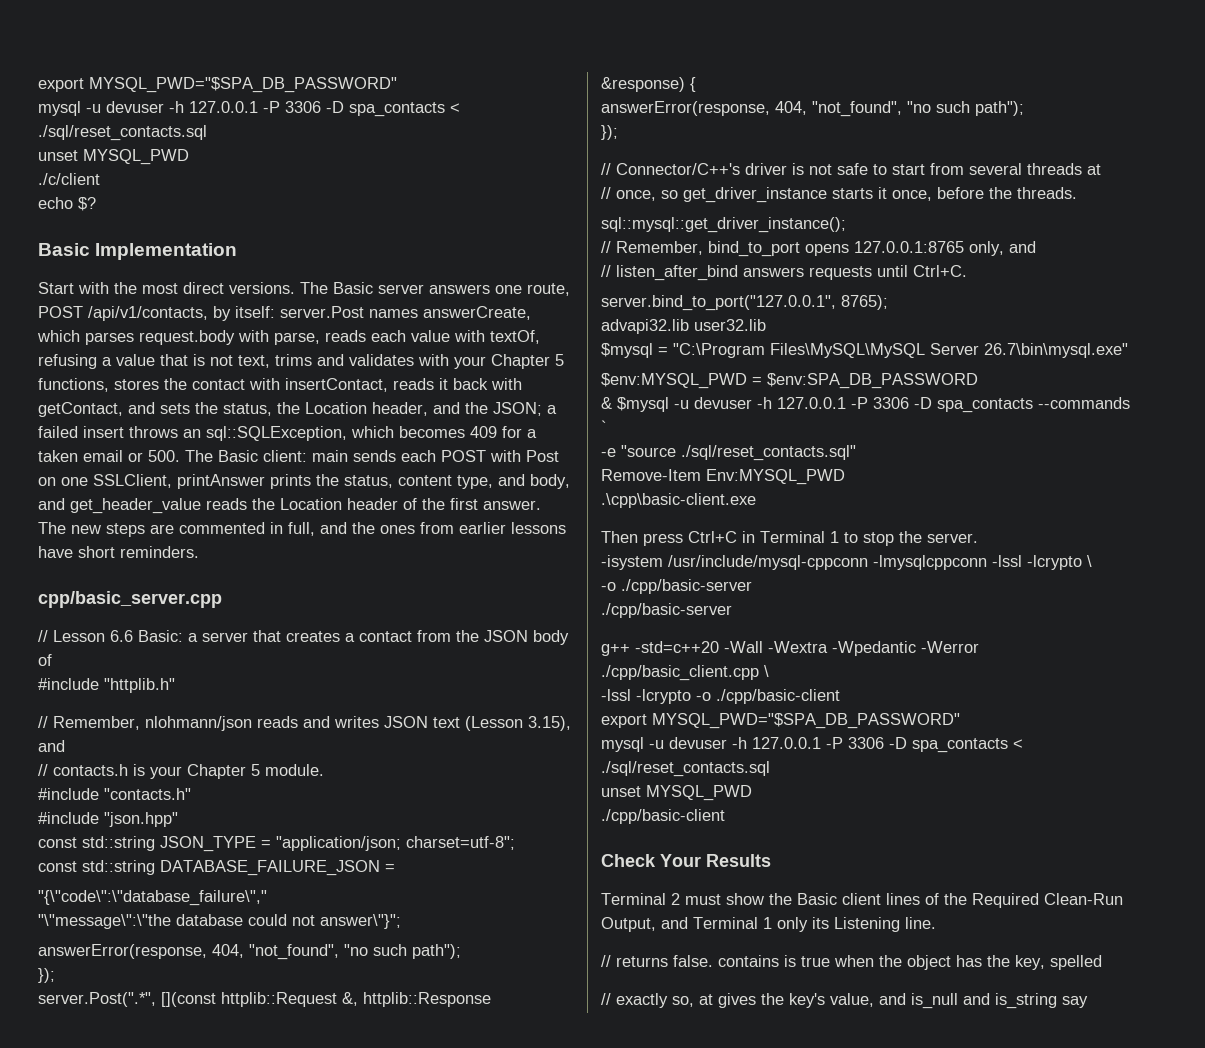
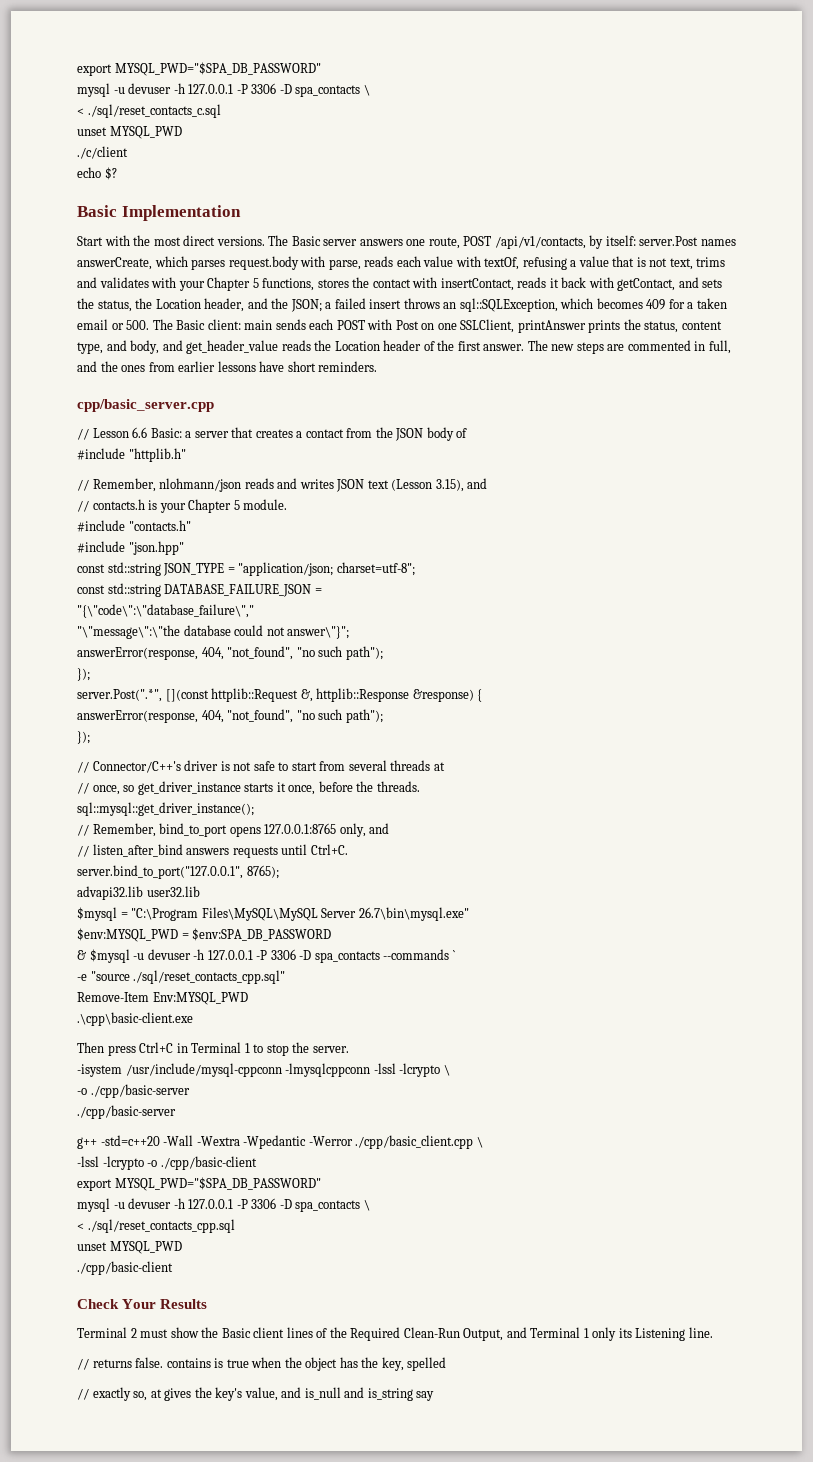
[450,103,460,113] [38,125,207,141] < ./sql/reset_contacts.sql -> [363,85,370,96] [77,104,221,118] \ // < ./sql/reset_contacts_c.sql
[681,445,856,461] ./sql/reset_contacts.sql" -> [133,970,286,984] ./sql/reset_contacts_cpp.sql"
[1013,739,1023,749] [601,761,770,777] < ./sql/reset_contacts.sql -> [363,1200,370,1211] [77,1219,235,1233] \ // < ./sql/reset_contacts_cpp.sql

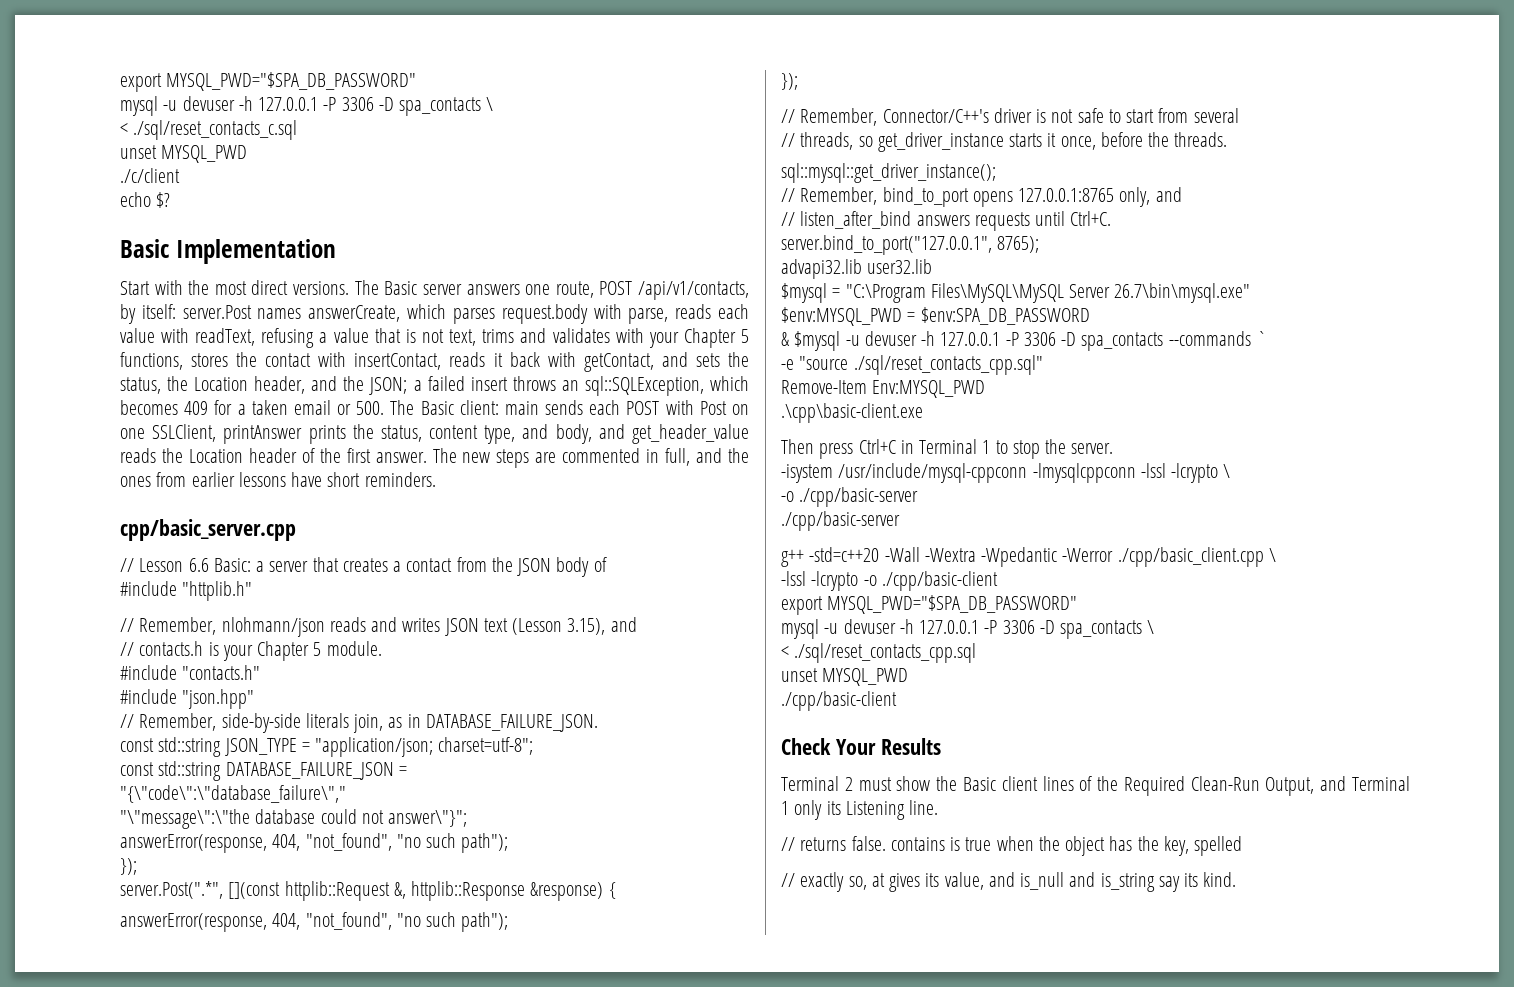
[484,257,520,270] textOf, -> [195,328,256,346] readText,
(184, 548) none -> [120,713,598,733] // // Remember, side-by-side literals join, as in DATABASE_FAILURE_JSON.
(89, 767) none -> [800,108,878,126] Remember,
[390,760,445,771] [77,782,120,795] threads at // // once, -> [781,132,854,150] // // threads,
[194,1387,243,1401] the key's -> [925,873,940,887] its
(435, 1396) none -> [1184,872,1237,887] its kind.

